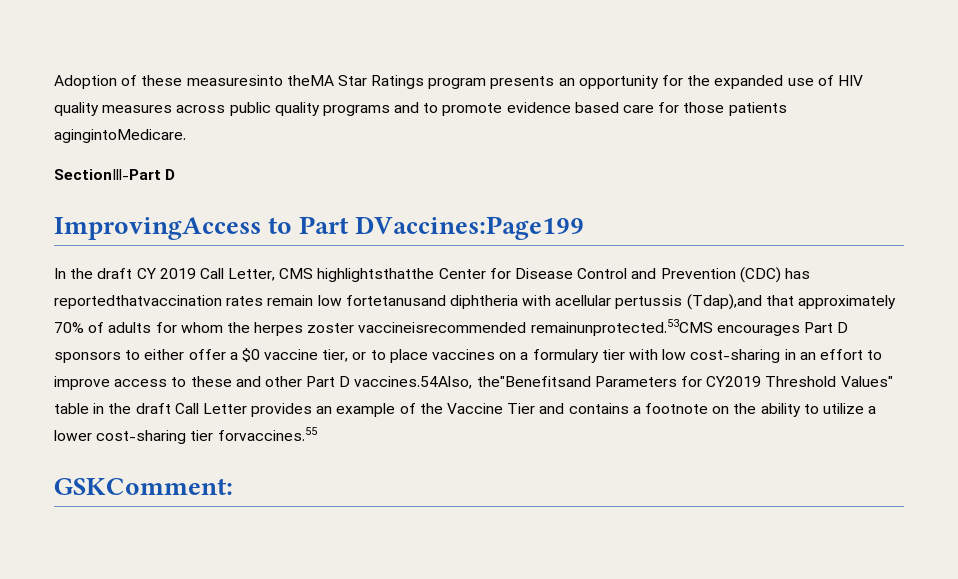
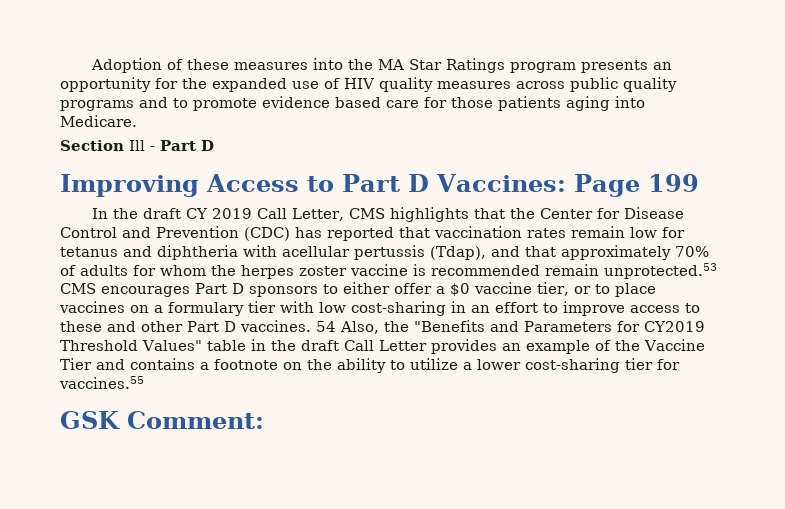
[186,75,334,86] measuresinto theMA -> [234,58,405,70] measures into the MA
[54,129,186,143] [54,169,176,180] [54,216,585,240] agingintoMedicare. // SectionIll-Part D // ImprovingAccess to Part DVaccines:Page199 -> [566,96,645,111] [60,115,137,127] [60,140,214,151] [60,174,699,197] aging into Medicare. // Section Ill - Part D // Improving Access to Part D Vaccines: Page 199
[317,268,435,282] highlightsthatthe -> [390,207,536,222] highlights that the
[54,295,446,309] reportedthatvaccination rates remain low fortetanusand -> [327,226,685,241] [60,246,152,257] reported that vaccination rates remain low for tetanus and
[686,294,762,310] (Tdap),and -> [430,246,520,260] (Tdap), and
[358,319,713,336] vaccineisrecommended remainunprotected.53CMS -> [350,263,717,279] [60,283,96,294] vaccine is recommended remain unprotected.53 CMS
[354,376,591,389] vaccines.54Also, the"Benefitsand -> [240,320,519,334] vaccines. 54 Also, the "Benefits and
[217,427,317,441] [54,478,233,495] forvaccines.55 // GSKComment: -> [657,359,680,370] [59,376,144,389] [60,411,264,429] for vaccines.55 // GSK Comment:

